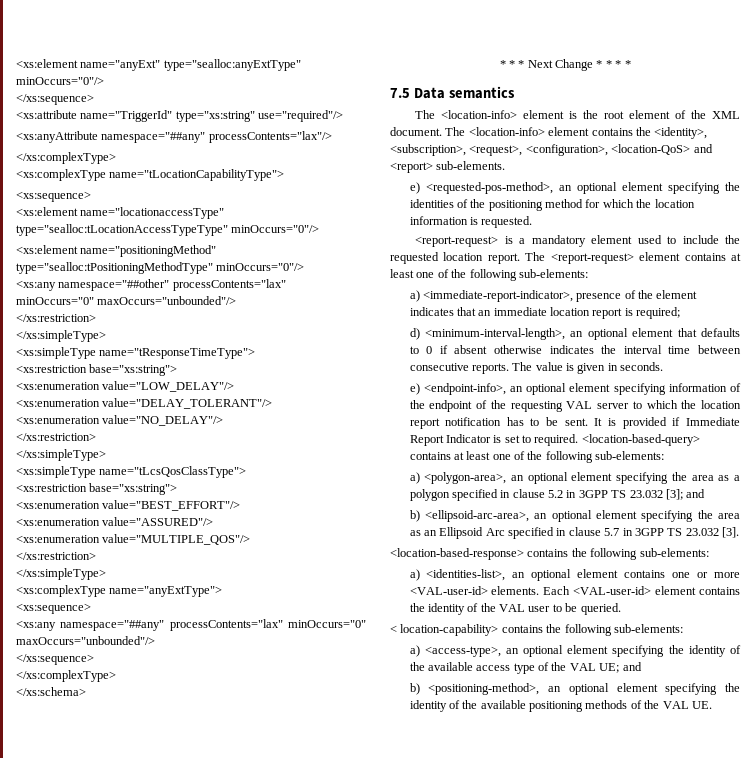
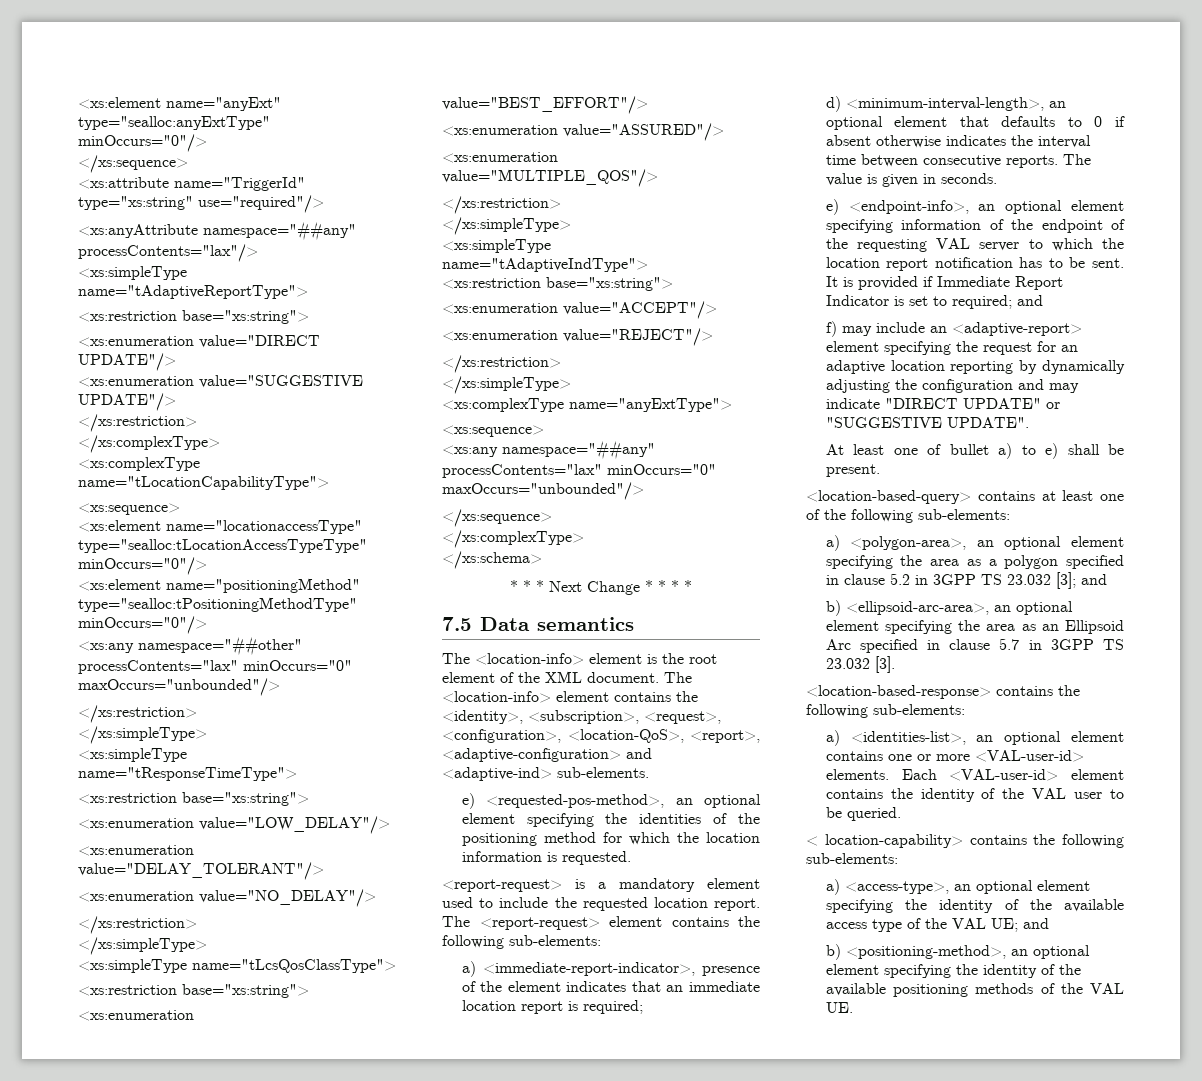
(332, 137) none -> [78,266,187,280] [78,285,308,299] [78,310,309,324] [78,335,320,348] [78,353,176,371] [78,375,363,388] [78,393,176,411] [78,414,197,432] // <xs:simpleType name="tAdaptiveReportType"> // <xs:restriction base="xs:string"> // <xs:enumeration value="DIRECT UPDATE"/> // <xs:enumeration value="SUGGESTIVE UPDATE"/> // </xs:restriction>
(106, 574) none -> [442,239,551,253] [442,258,648,272] [442,277,673,291] [442,301,717,319] [442,328,713,346] [442,355,561,373] [442,376,571,394] // <xs:simpleType name="tAdaptiveIndType"> // <xs:restriction base="xs:string"> // <xs:enumeration value="ACCEPT"/> // <xs:enumeration value="REJECT"/> // </xs:restriction> // </xs:simpleType>
[611,144,713,155] [390,162,433,173] <location-QoS> and <report> -> [567,729,760,743] [442,748,652,762] [442,767,552,781] <location-QoS>, <report>, <adaptive-configuration> and <adaptive-ind>
[731,253,741,261] [390,269,449,278] at least one of -> (729, 922) none
[534,434,579,446] required. -> [951,295,1043,309] [825,321,1082,337] [825,341,1078,355] [825,360,1125,374] [825,379,1079,393] [825,398,1060,409] [825,417,1029,428] [825,443,1124,459] [825,464,880,477] required; and // f) may include an <adaptive-report> element specifying the request for an adaptive location reporting by dynamically adjusting the configuration and may indicate "DIRECT UPDATE" or "SUGGESTIVE UPDATE". // At least one of bullet a) to e) shall be present. //

